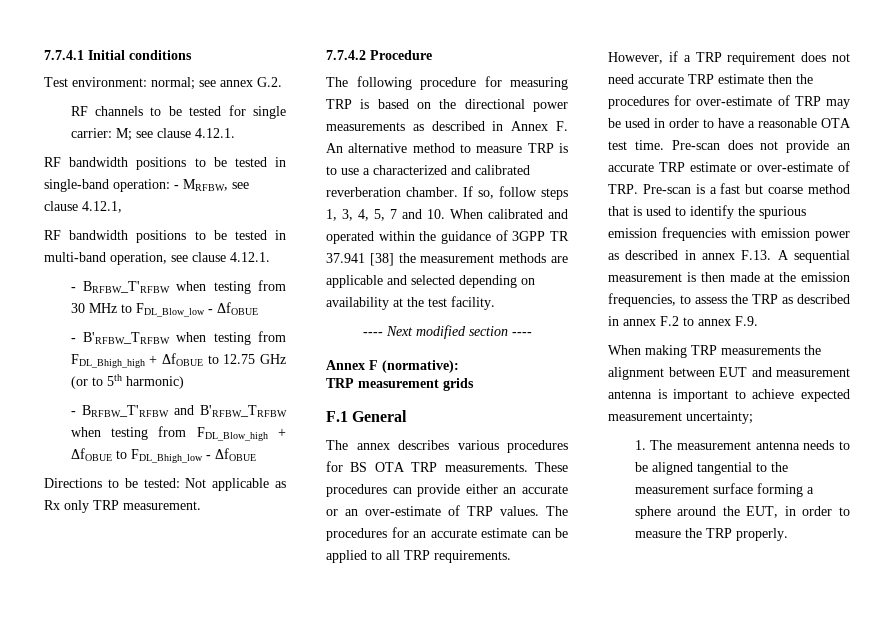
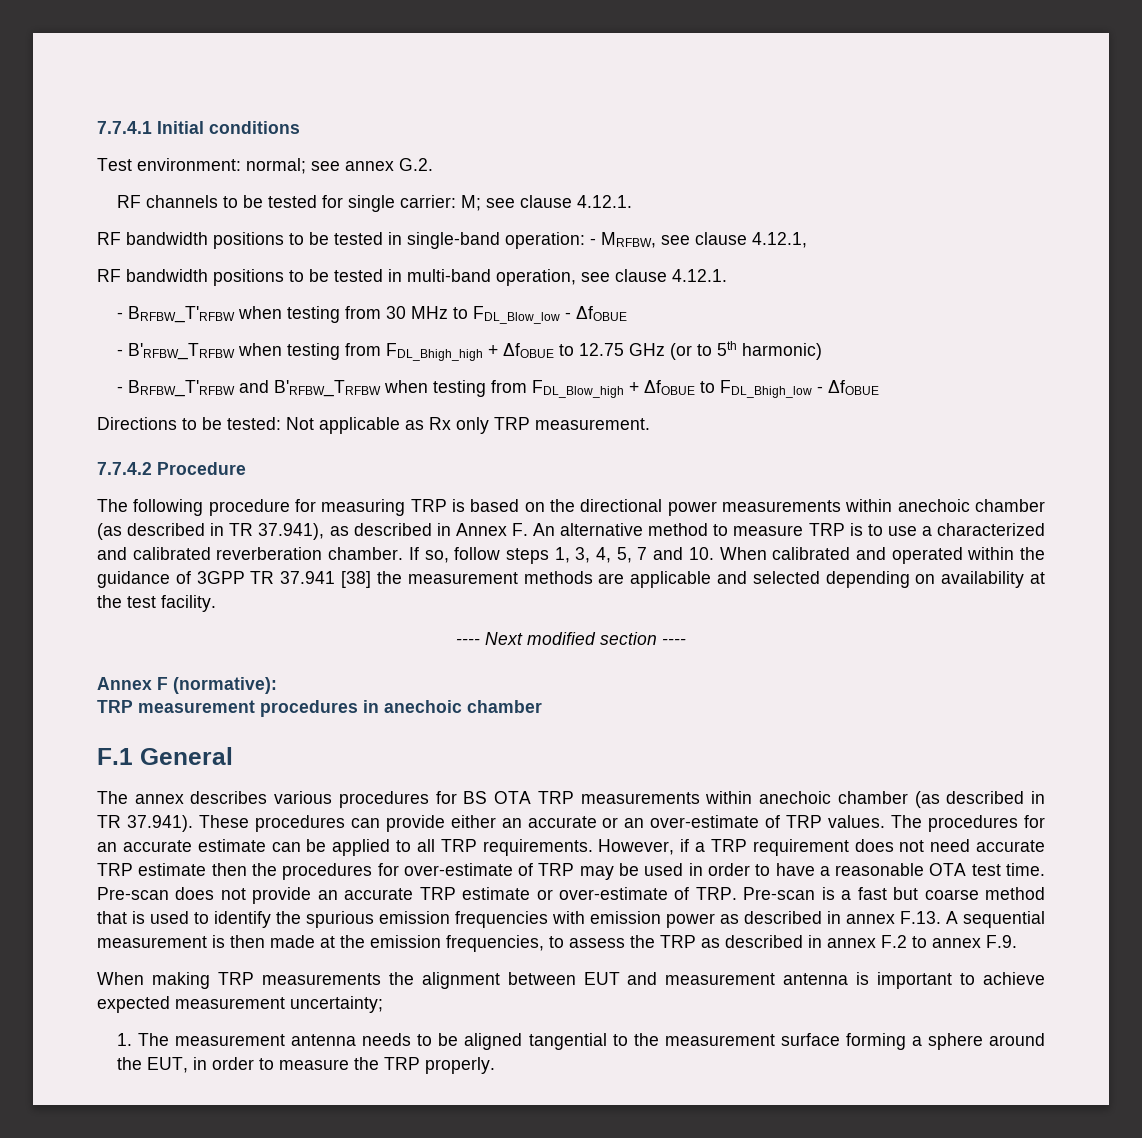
(405, 126) none -> [845,499,1045,512] [97,523,325,540] within anechoic chamber (as described in TR 37.941),
[443,378,474,391] grids -> [260,700,542,717] procedures in anechoic chamber
[444,463,528,472] measurements. -> [580,791,1045,808] [97,815,193,832] measurements within anechoic chamber (as described in TR 37.941).

